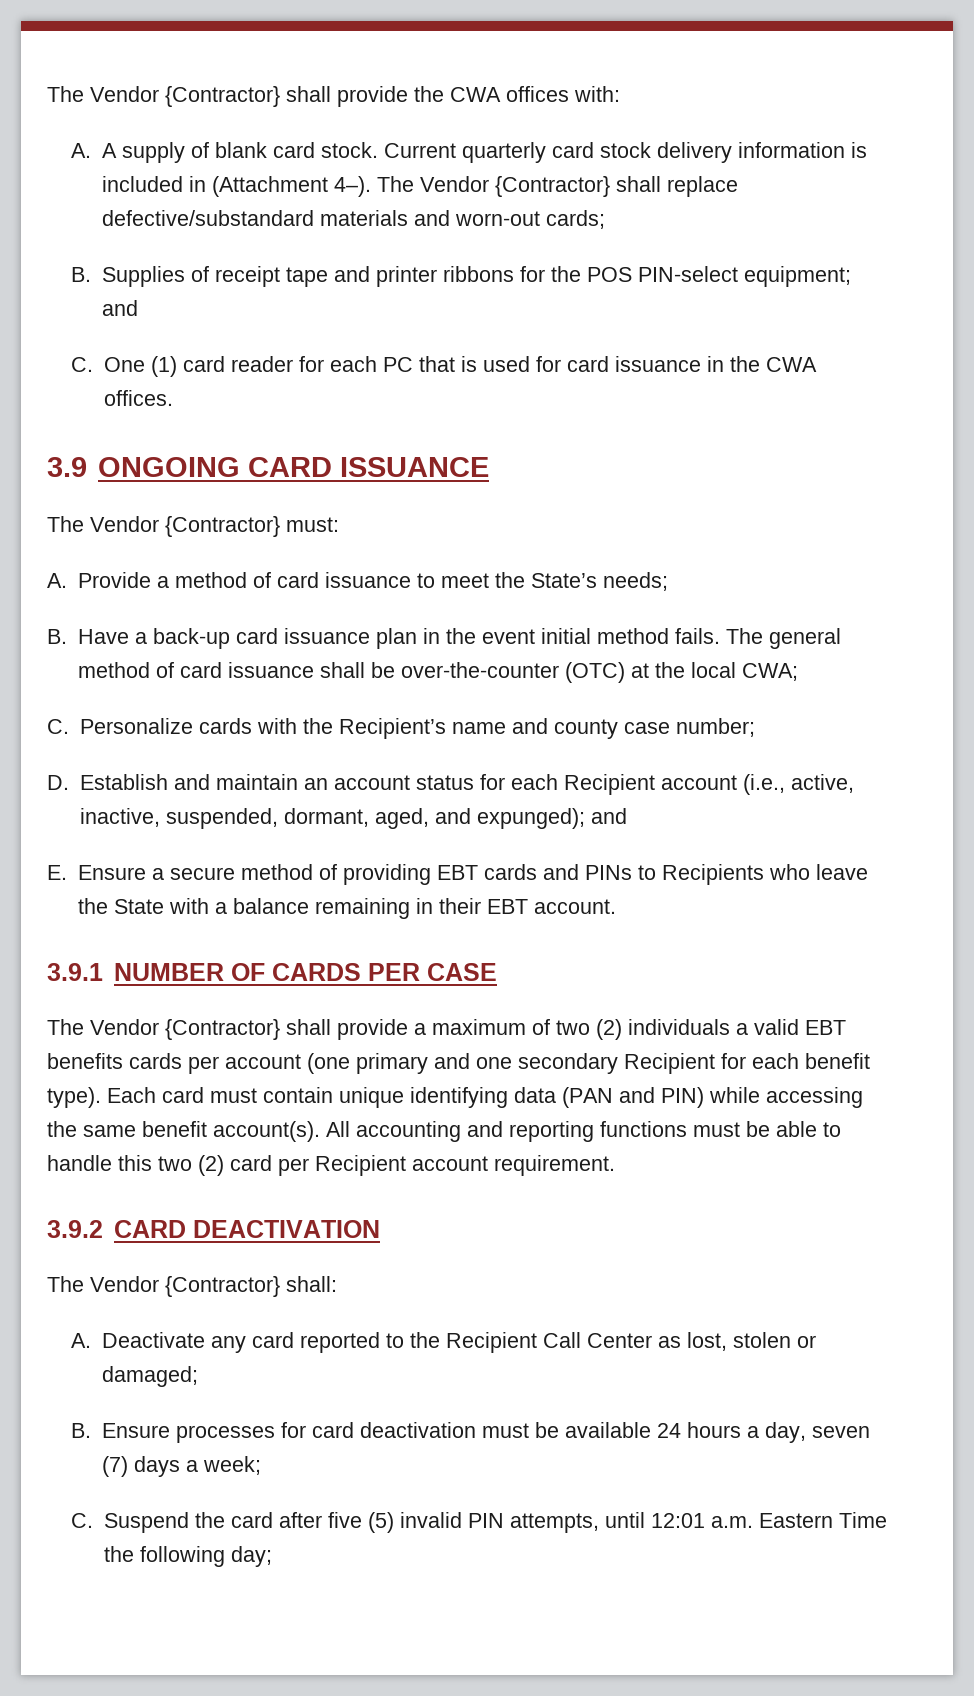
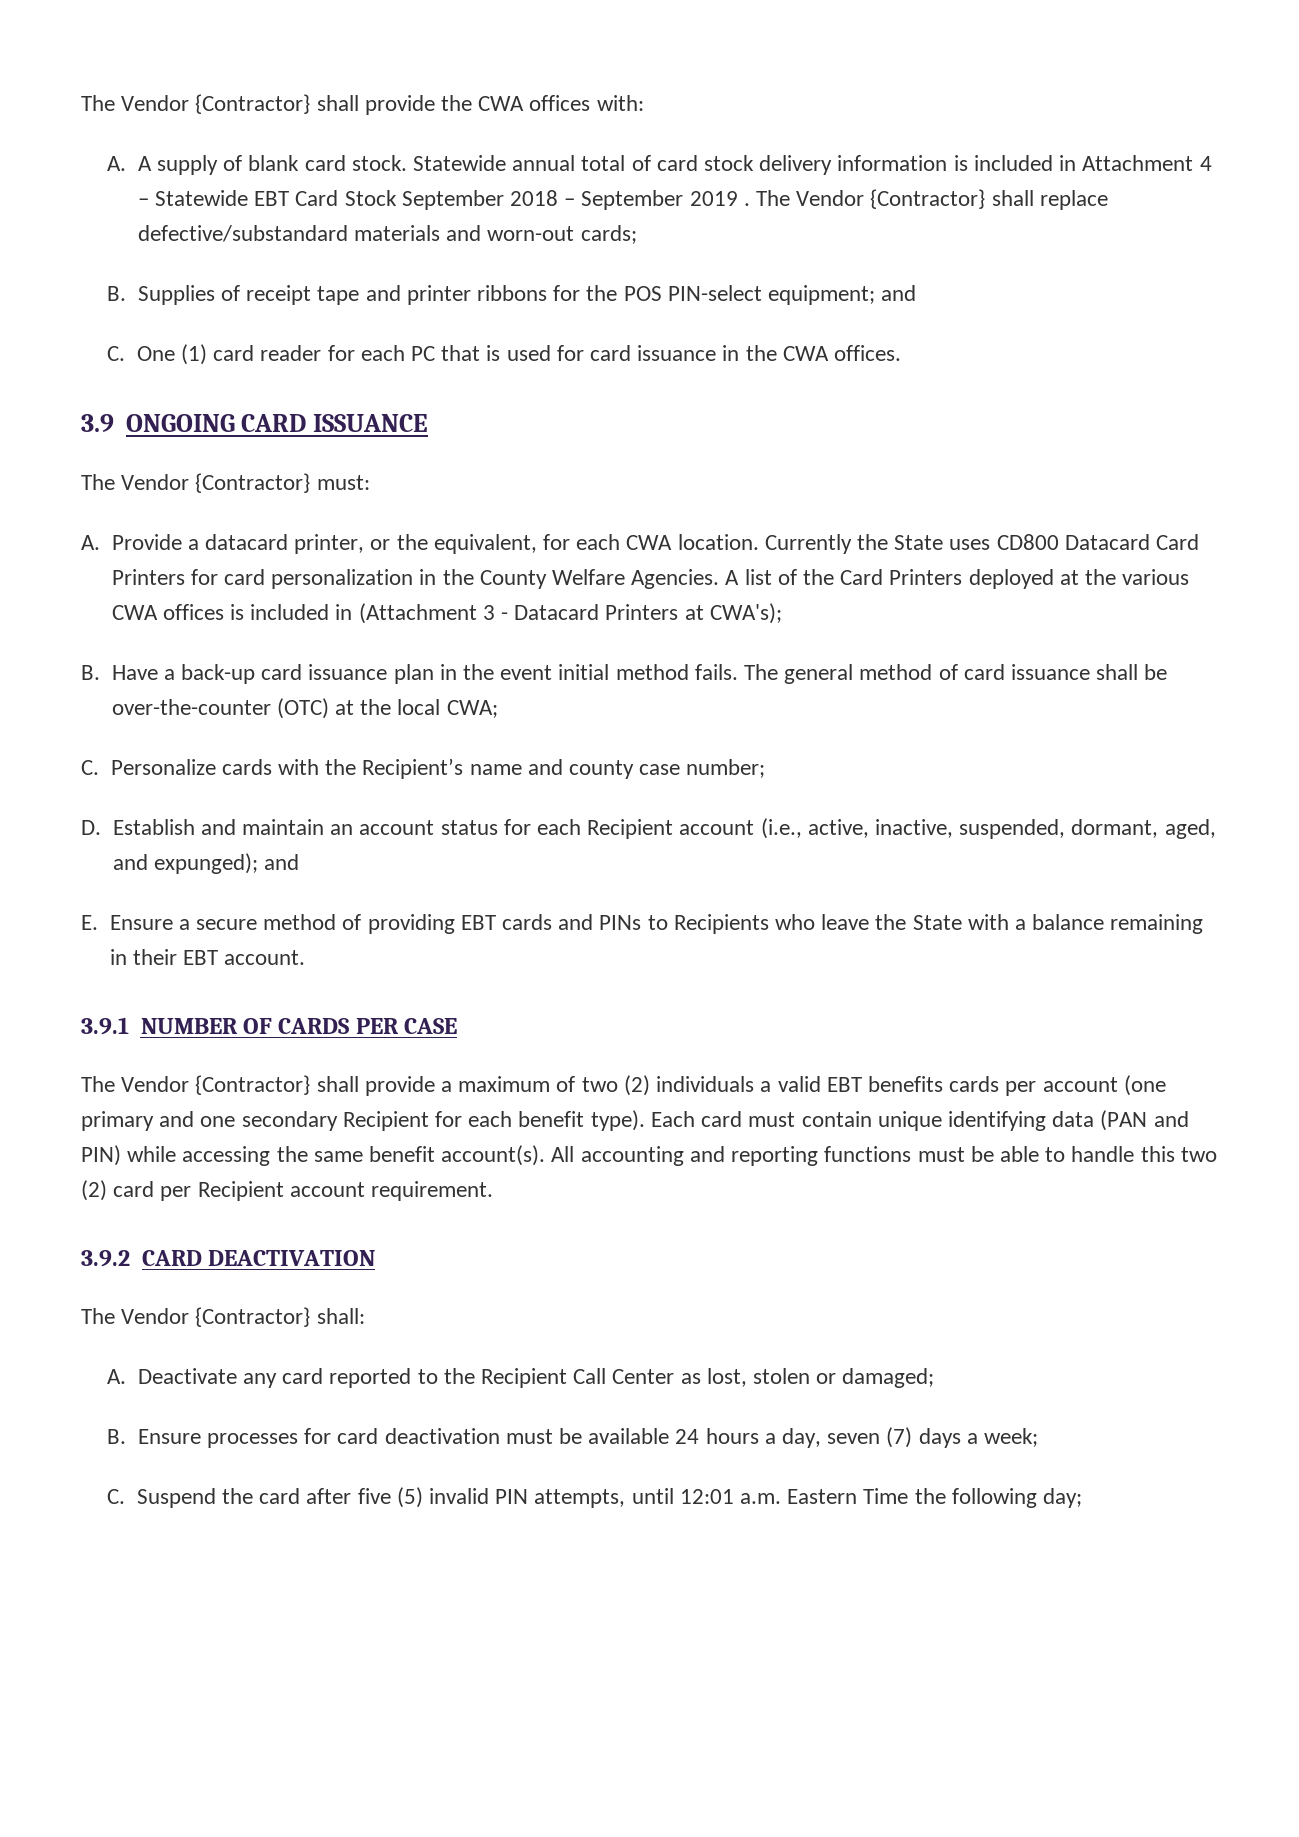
[383,142,546,163] Current quarterly -> [413,155,651,171] Statewide annual total of
[211,176,371,197] (Attachment 4–). -> [1082,155,1212,171] [137,190,750,210] Attachment 4 – Statewide EBT Card Stock September 2018 – September 2019 .
[174,572,668,591] method of card issuance to meet the State’s needs; -> [204,534,1200,554] [111,569,1190,589] [111,603,782,624] datacard printer, or the equivalent, for each CWA location. Currently the State uses CD800 Datacard Card Printers for card personalization in the County Welfare Agencies. A list of the Card Printers deployed at the various CWA offices is included in (Attachment 3 - Datacard Printers at CWA's);

